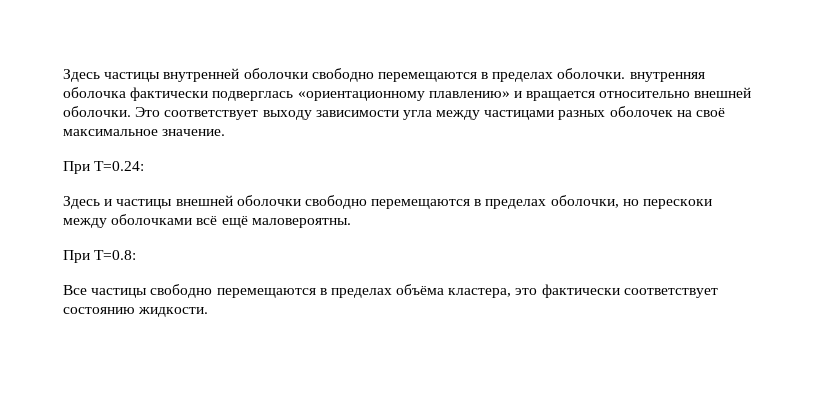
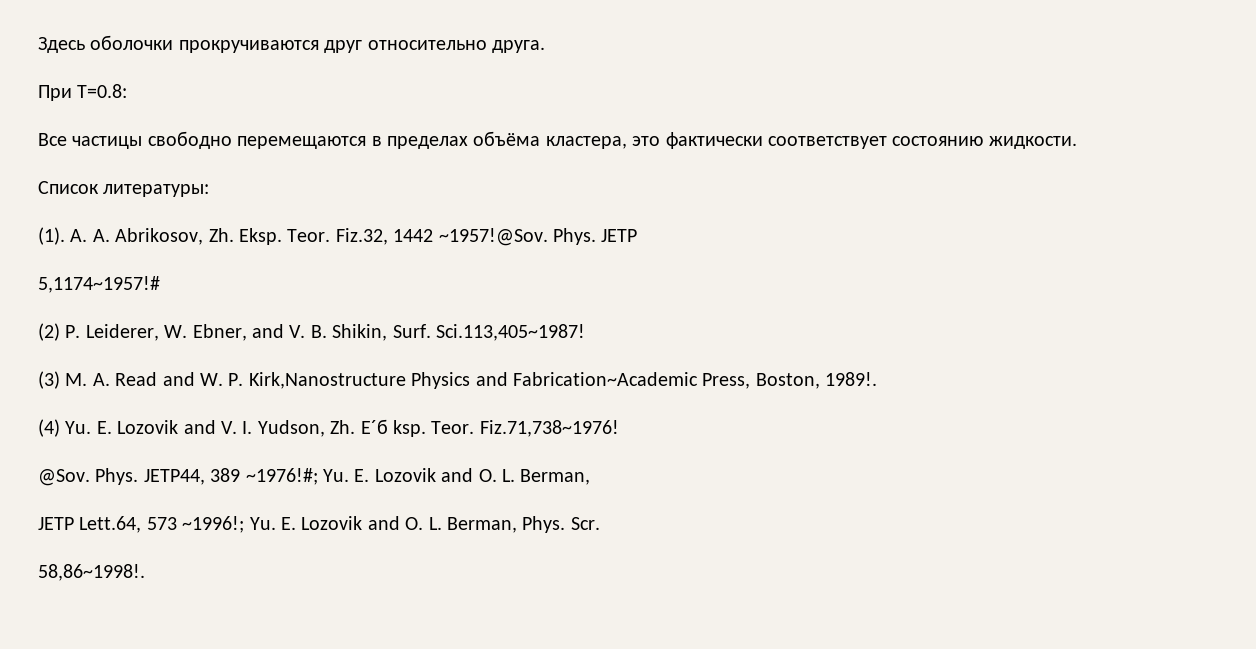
[63,68,705,82] [63,87,752,101] [63,106,726,120] [63,129,226,136] [63,161,145,174] [63,195,713,209] [63,214,351,228] Здесь частицы внутренней оболочки свободно перемещаются в пределах оболочки. внутренняя оболочка фактически подверглась «ориентационному плавлению» и вращается относительно внешней оболочки. Это соответствует выходу зависимости угла между частицами разных оболочек на своё максимальное значение. // При T=0.24: // Здесь и частицы внешней оболочки свободно перемещаются в пределах оболочки, но перескоки между оболочками всё ещё маловероятны. -> [38,35,545,53] Здесь оболочки прокручиваются друг относительно друга.
(209, 312) none -> [38,181,210,197] [38,227,638,246] [38,276,160,293] [38,323,585,341] [38,371,878,389] [38,419,619,437] [38,468,591,486] [38,516,600,533] [38,564,145,581] // Список литературы: // (1). A. A. Abrikosov, Zh. Eksp. Teor. Fiz.32, 1442 ~1957!@Sov. Phys. JETP // 5,1174~1957!# // (2) P. Leiderer, W. Ebner, and V. B. Shikin, Surf. Sci.113,405~1987! // (3) M. A. Read and W. P. Kirk,Nanostructure Physics and Fabrication~Academic Press, Boston, 1989!. // (4) Yu. E. Lozovik and V. I. Yudson, Zh. E´б ksp. Teor. Fiz.71,738~1976! // @Sov. Phys. JETP44, 389 ~1976!#; Yu. E. Lozovik and O. L. Berman, // JETP Lett.64, 573 ~1996!; Yu. E. Lozovik and O. L. Berman, Phys. Scr. // 58,86~1998!.

